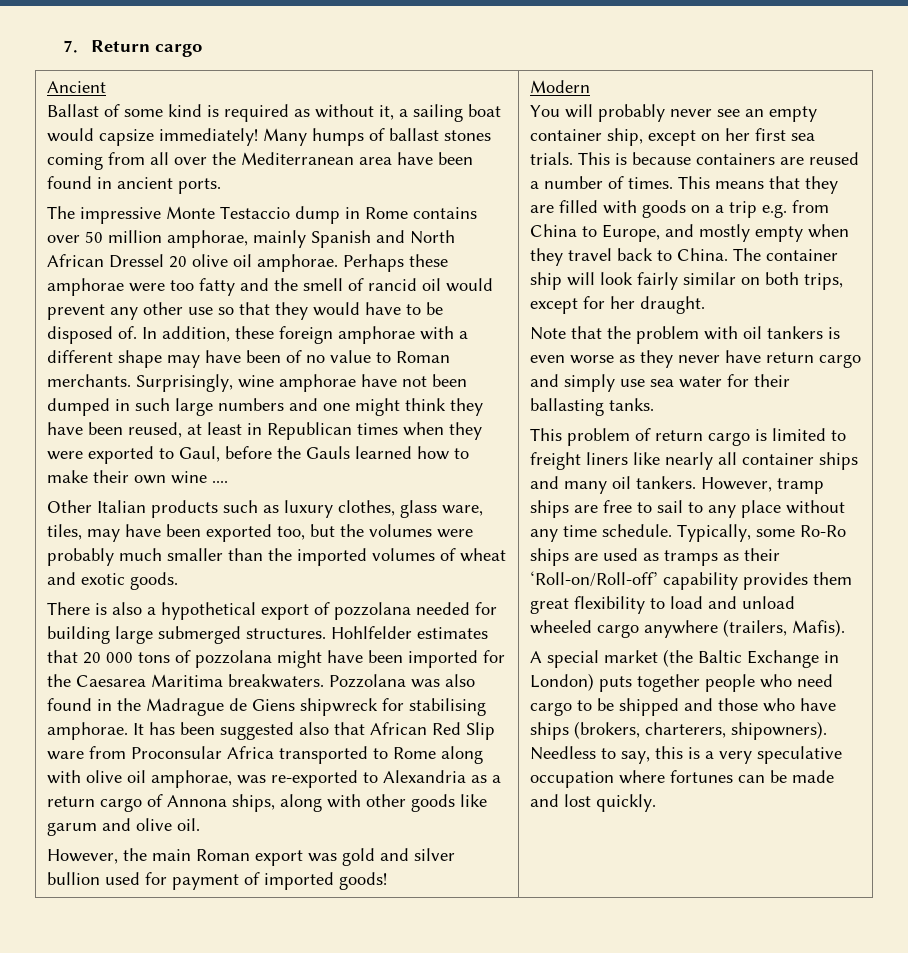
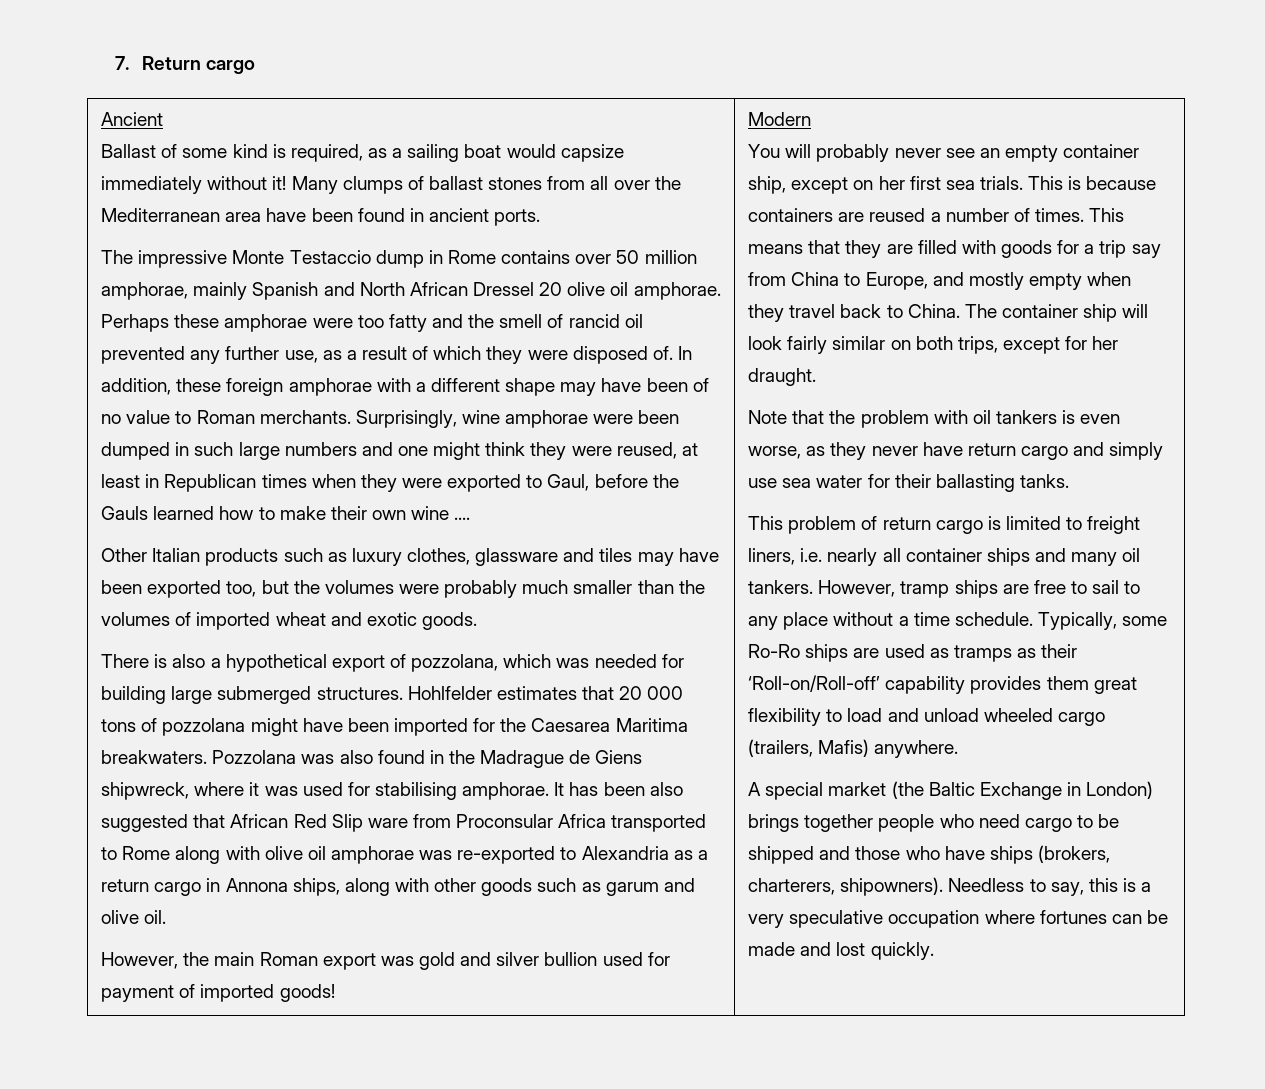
[223,104,394,122] required as without it, -> [290,144,387,162] required, as
[158,128,364,146] immediately! Many humps -> [101,176,403,194] immediately without it! Many clumps
[46,153,103,170] coming -> (543, 183) none
[445,278,493,292] [46,302,443,320] would prevent any other use so that they would have to be -> [101,346,568,364] prevented any further use, as a result of which they were
[360,374,427,387] have not -> [593,414,634,424] were
[46,422,123,435] have been -> [571,446,612,456] were
[399,500,483,518] [46,524,82,540] glass ware, tiles, -> [475,548,633,566] glassware and tiles
[296,548,367,566] imported -> (705, 587) none
(456, 554) none -> [196,612,271,630] imported
[333,602,411,620] pozzolana -> [411,654,590,672] pozzolana, which was
[299,698,378,716] shipwreck -> [101,782,343,800] shipwreck, where it was used
[219,722,329,740] suggested also -> [649,782,683,796] [101,814,189,832] also suggested
[150,770,232,788] amphorae, -> [330,846,414,864] amphorae
[146,794,163,807] of -> [206,878,221,892] in
[459,794,487,807] like -> [537,878,601,892] such as
[690,205,710,213] on -> [1057,240,1080,254] for
[761,204,787,218] e.g. -> [1131,244,1161,258] say
[569,355,614,364] worse -> [748,446,802,459] worse,
[585,452,660,465] liners like -> [748,548,823,565] liners, i.e.
[529,529,558,542] any -> [898,616,909,626] a
[643,619,845,638] anywhere (trailers, Mafis). -> [748,739,959,758] (trailers, Mafis) anywhere.
[598,676,632,692] puts -> [748,814,800,832] brings

